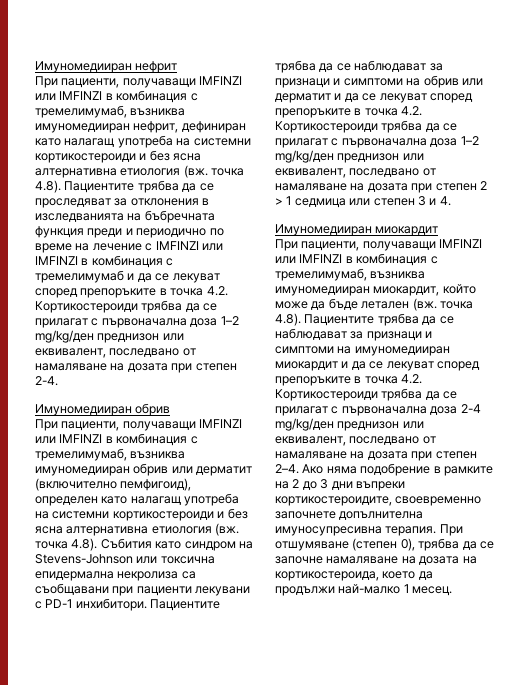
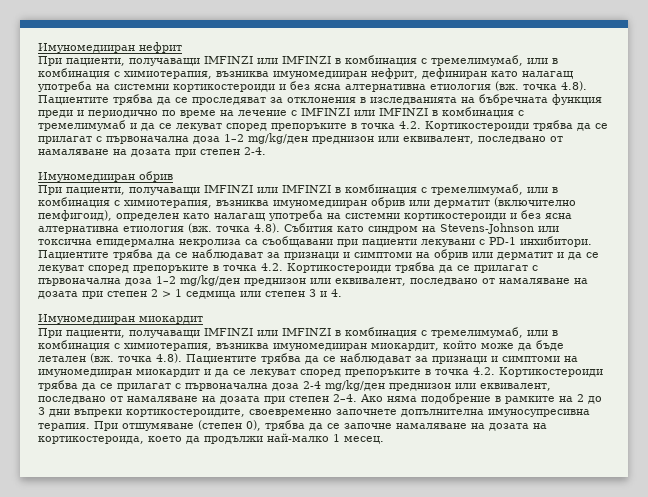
(127, 111) none -> [527,58,558,64] [38,68,212,79] или в комбинация с химиотерапия,
(127, 454) none -> [527,187,558,193] [38,197,212,208] или в комбинация с химиотерапия,
(367, 274) none -> [527,330,558,336] [38,340,212,351] или в комбинация с химиотерапия,

